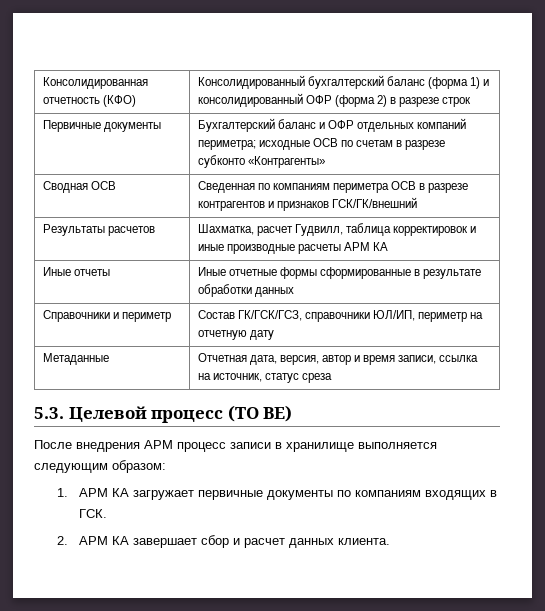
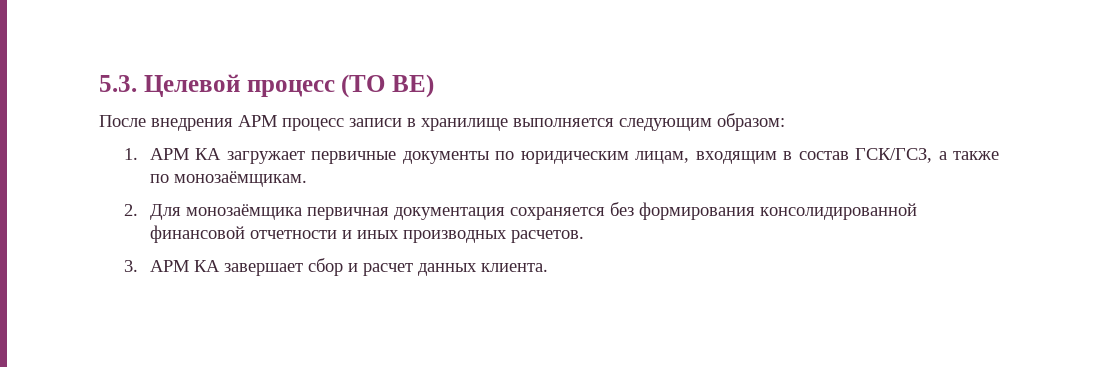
[42,77,148,89] [42,95,136,107] [197,75,490,89] [197,93,472,107] [42,120,161,132] [197,118,467,132] [197,138,446,150] [197,155,325,168] [42,181,116,193] [197,181,469,193] [197,197,418,211] [42,224,155,236] [197,223,477,236] [197,242,389,254] [42,267,110,276] [197,267,482,279] [197,284,294,297] [42,310,171,322] [197,310,484,322] [197,330,274,340] [42,353,109,365] [197,353,479,365] [197,373,333,383] Консолидированная отчетность (КФО) | Консолидированный бухгалтерский баланс (форма 1) и консолидированный ОФР (форма 2) в разрезе строк // Первичные документы | Бухгалтерский баланс и ОФР отдельных компаний периметра; исходные ОСВ по счетам в разрезе субконто «Контрагенты» // Сводная ОСВ | Сведенная по компаниям периметра ОСВ в разрезе контрагентов и признаков ГСК/ГК/внешний // Результаты расчетов | Шахматка, расчет Гудвилл, таблица корректировок и иные производные расчеты АРМ КА // Иные отчеты | Иные отчетные формы сформированные в результате обработки данных // Справочники и периметр | Состав ГК/ГСК/ГСЗ, справочники ЮЛ/ИП, периметр на отчетную дату // Метаданные | Отчетная дата, версия, автор и время записи, ссылка на источник, статус среза // -> (99, 83) none
[355,490,498,500] [79,509,108,518] [56,536,68,545] компаниям входящих в ГСК. // 2. -> [520,148,1000,164] [149,171,307,187] [124,202,917,220] [149,225,584,243] [124,260,139,272] юридическим лицам, входящим в состав ГСК/ГСЗ, а также по монозаёмщикам. // 2. Для монозаёмщика первичная документация сохраняется без формирования консолидированной финансовой отчетности и иных производных расчетов. // 3.

